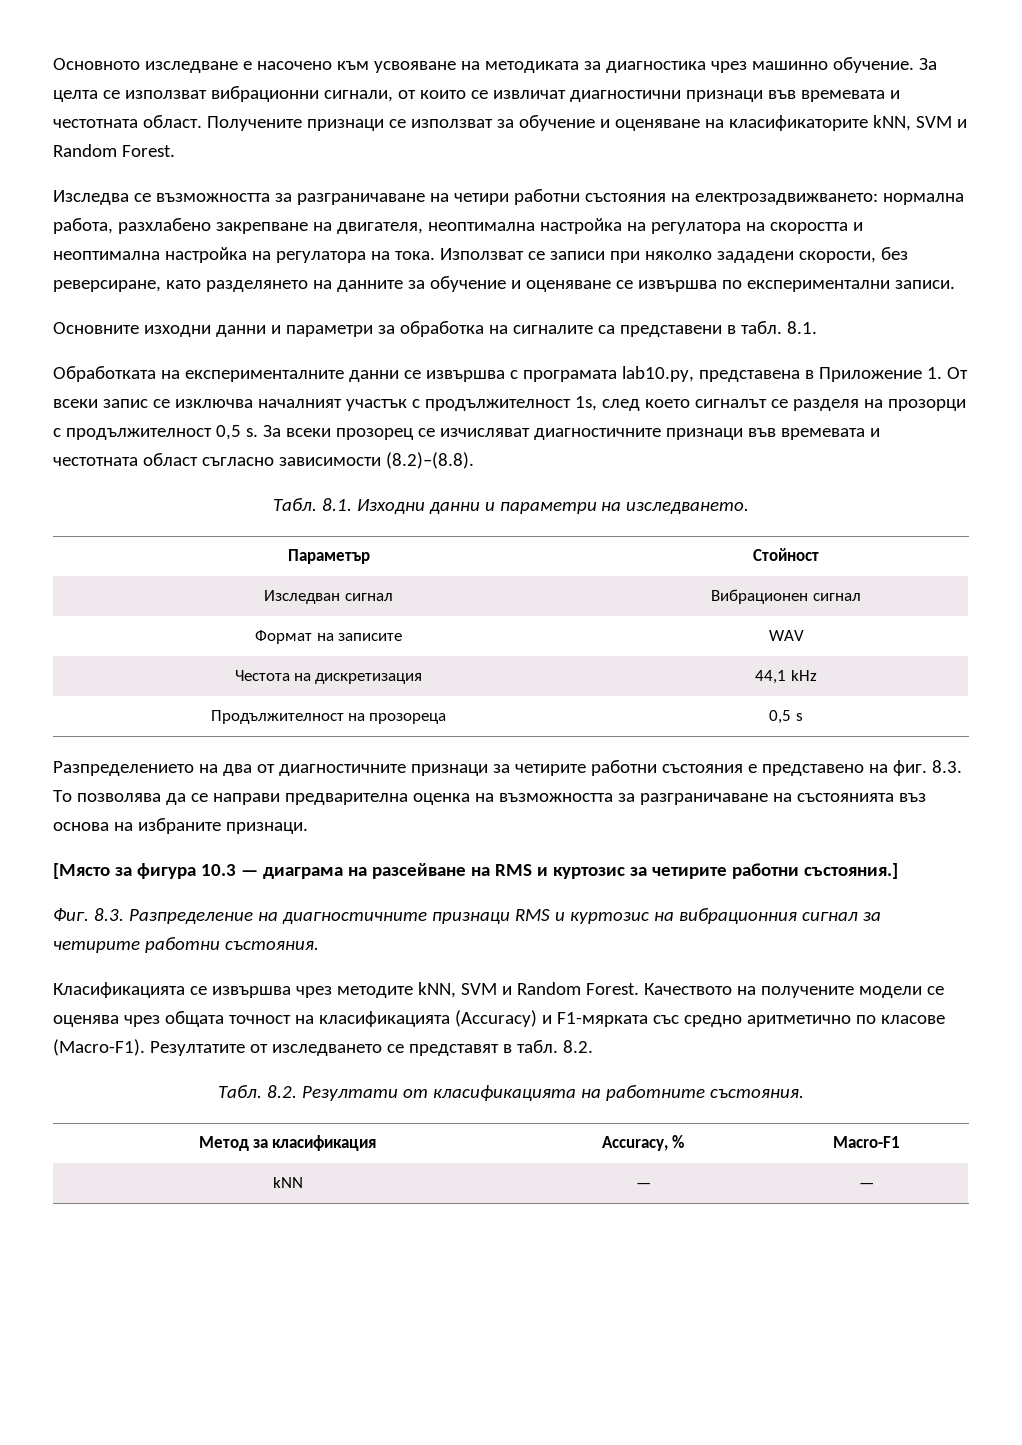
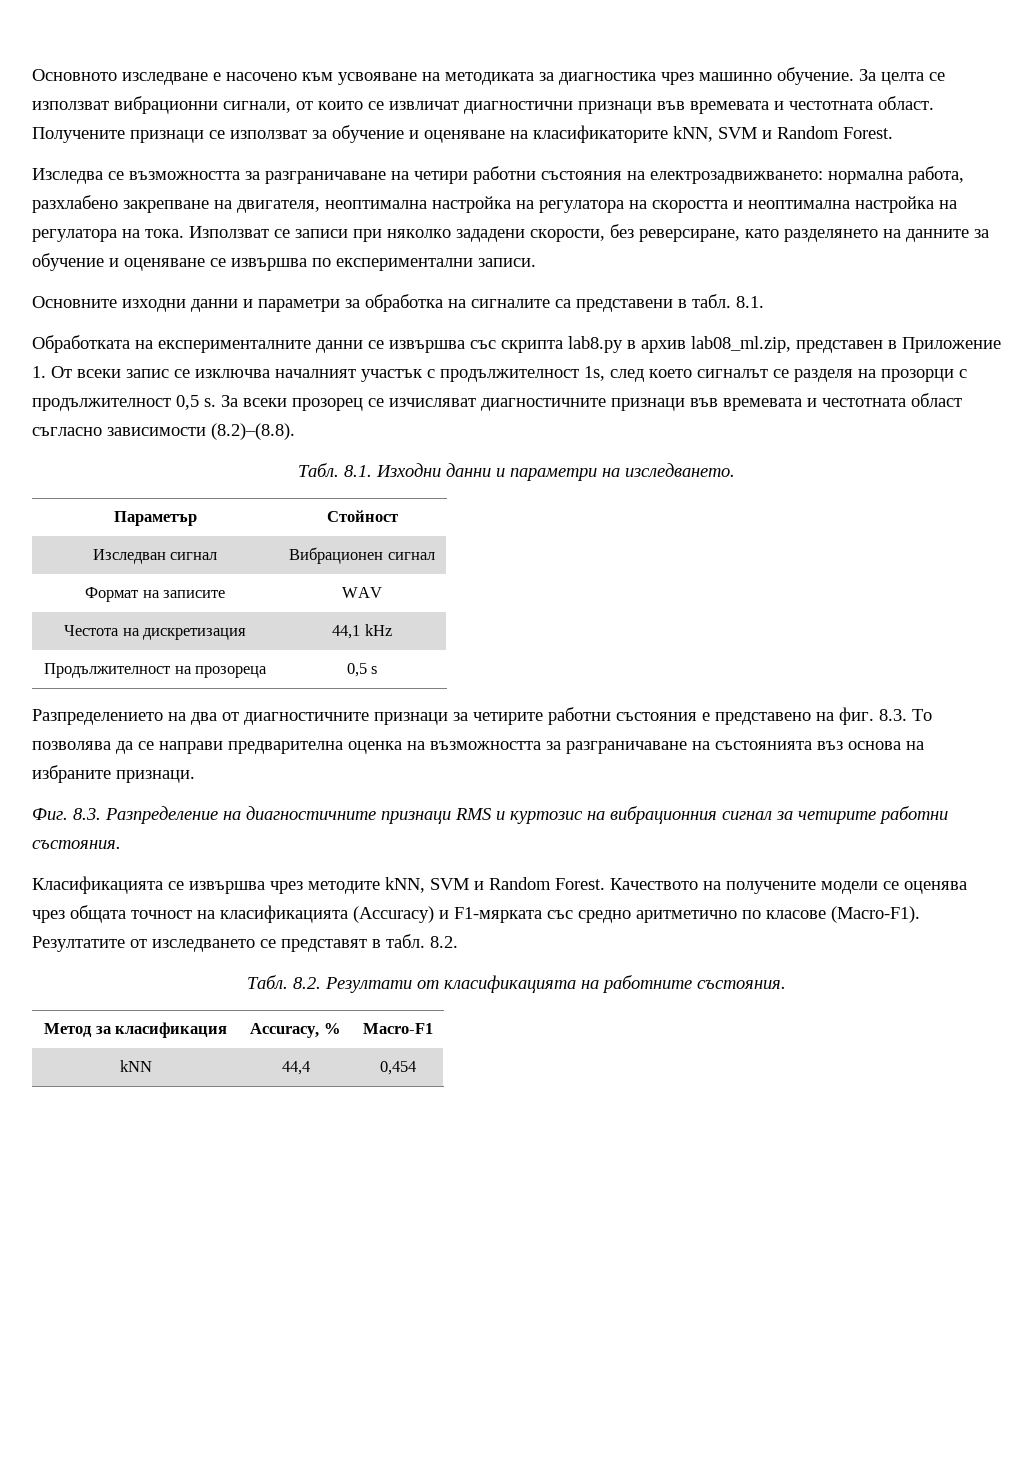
[509,366,800,382] с програмата lab10.py, представена -> [470,336,883,353] със скрипта lab8.py в архив lab08_ml.zip, представен
[53,863,898,879] // [Място за фигура 10.3 — диаграма на разсейване на RMS и куртозис за четирите работни състояния.] -> (195, 776) none
[635,1183,651,1188] [859,1183,874,1188] — | — -> [281,1061,310,1075] [380,1061,416,1075] 44,4 | 0,454

